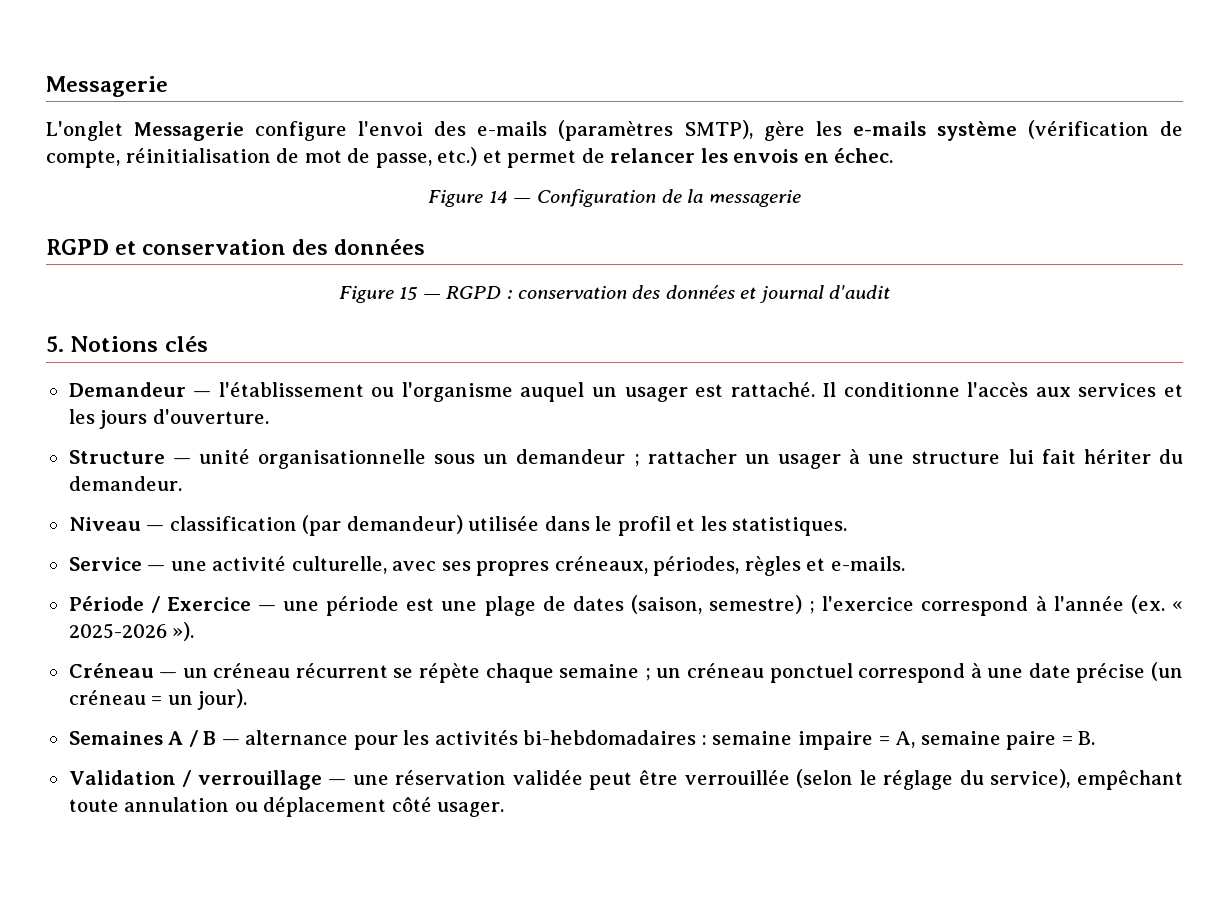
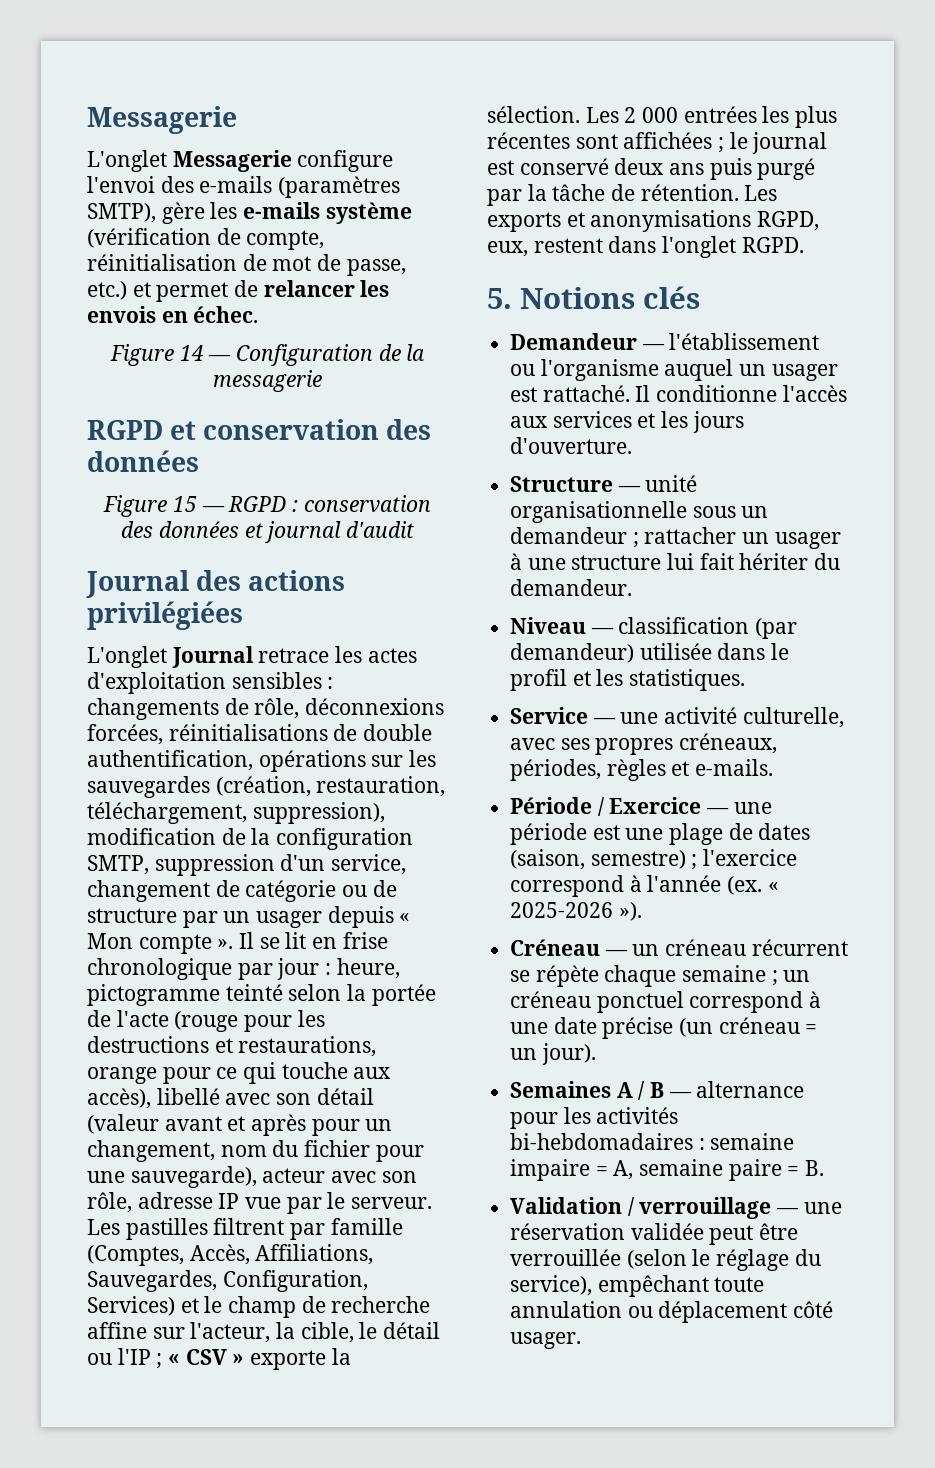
(891, 292) none -> [86,570,346,598] [87,601,243,630] [87,646,417,668] [87,672,334,694] [87,698,445,720] [87,724,433,745] [87,750,437,772] [87,776,446,798] [87,802,385,824] [87,828,414,850] [87,854,407,876] [87,880,397,902] [87,906,411,928] [87,932,388,954] [87,958,400,980] [87,984,436,1006] [87,1010,325,1032] [87,1036,377,1057] [87,1062,392,1084] [87,1088,374,1109] [87,1114,393,1136] [87,1140,424,1162] [87,1166,417,1188] [87,1192,433,1214] [87,1218,403,1240] [87,1244,374,1266] [87,1270,368,1292] [87,1296,431,1318] [87,1322,441,1343] [87,1348,351,1370] [487,106,838,128] [487,132,828,154] [487,158,816,180] [487,184,778,206] [487,210,820,232] [487,236,804,258] // Journal des actions privilégiées // L'onglet Journal retrace les actes d'exploitation sensibles : changements de rôle, déconnexions forcées, réinitialisations de double authentification, opérations sur les sauvegardes (création, restauration, téléchargement, suppression), modification de la configuration SMTP, suppression d'un service, changement de catégorie ou de structure par un usager depuis « Mon compte ». Il se lit en frise chronologique par jour : heure, pictogramme teinté selon la portée de l'acte (rouge pour les destructions et restaurations, orange pour ce qui touche aux accès), libellé avec son détail (valeur avant et après pour un changement, nom du fichier pour une sauvegarde), acteur avec son rôle, adresse IP vue par le serveur. Les pastilles filtrent par famille (Comptes, Accès, Affiliations, Sauvegardes, Configuration, Services) et le champ de recherche affine sur l'acteur, la cible, le détail ou l'IP ; « CSV » exporte la sélection. Les 2 000 entrées les plus récentes sont affichées ; le journal est conservé deux ans puis purgé par la tâche de rétention. Les exports et anonymisations RGPD, eux, restent dans l'onglet RGPD.

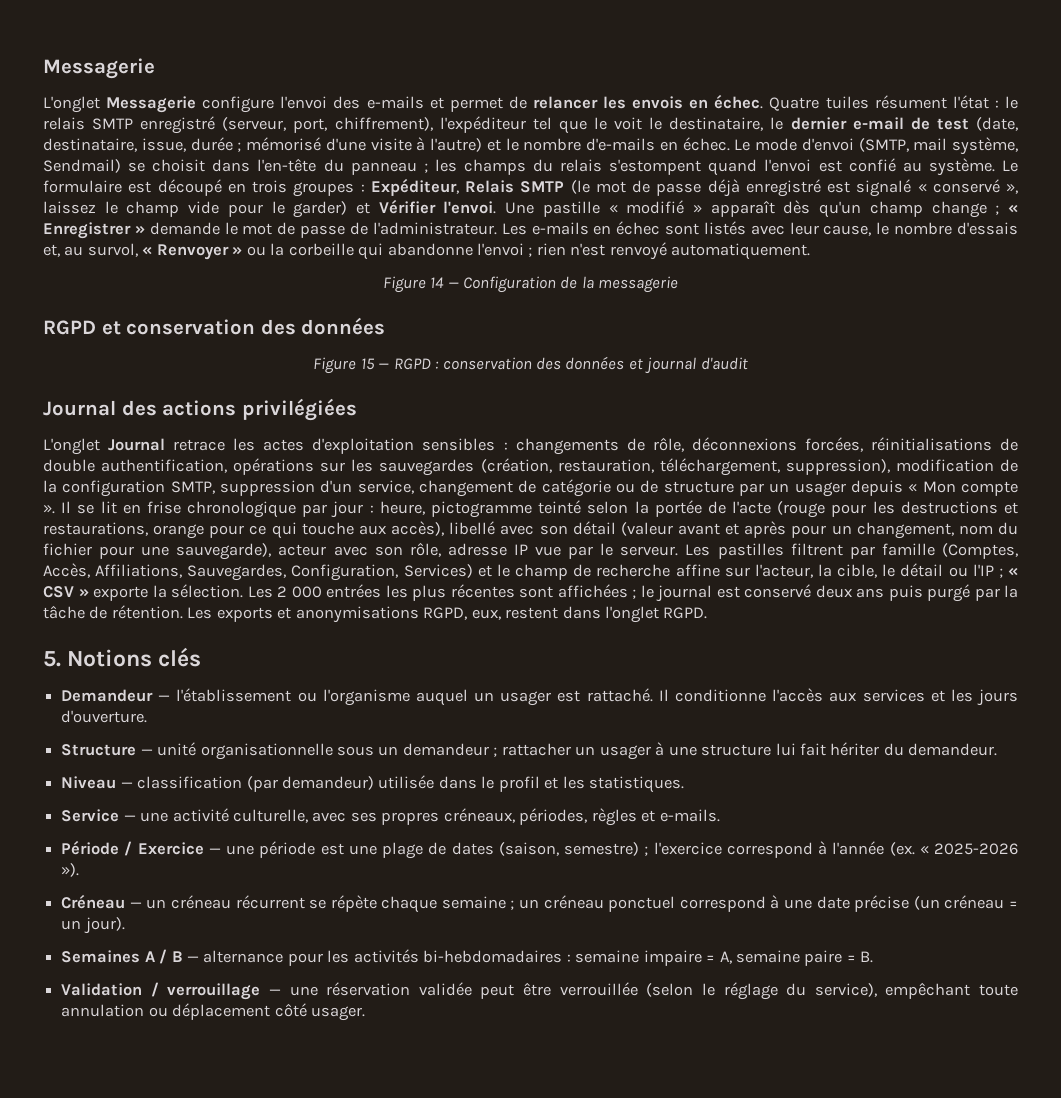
[278,176,401,198] [87,202,412,224] [87,228,325,250] [87,254,406,276] [87,281,127,300] (paramètres SMTP), gère les e-mails système (vérification de compte, réinitialisation de mot de passe, etc.) -> (424, 102) none
(259, 314) none -> [769,95,1018,111] [43,116,1018,134] [43,137,1018,155] [43,158,1018,176] [43,178,1018,197] [43,199,1018,218] [43,221,1019,239] [43,242,811,260] Quatre tuiles résument l'état : le relais SMTP enregistré (serveur, port, chiffrement), l'expéditeur tel que le voit le destinataire, le dernier e-mail de test (date, destinataire, issue, durée ; mémorisé d'une visite à l'autre) et le nombre d'e-mails en échec. Le mode d'envoi (SMTP, mail système, Sendmail) se choisit dans l'en-tête du panneau ; les champs du relais s'estompent quand l'envoi est confié au système. Le formulaire est découpé en trois groupes : Expéditeur, Relais SMTP (le mot de passe déjà enregistré est signalé « conservé », laissez le champ vide pour le garder) et Vérifier l'envoi. Une pastille « modifié » apparaît dès qu'un champ change ; « Enregistrer » demande le mot de passe de l'administrateur. Les e-mails en échec sont listés avec leur cause, le nombre d'essais et, au survol, « Renvoyer » ou la corbeille qui abandonne l'envoi ; rien n'est renvoyé automatiquement.

